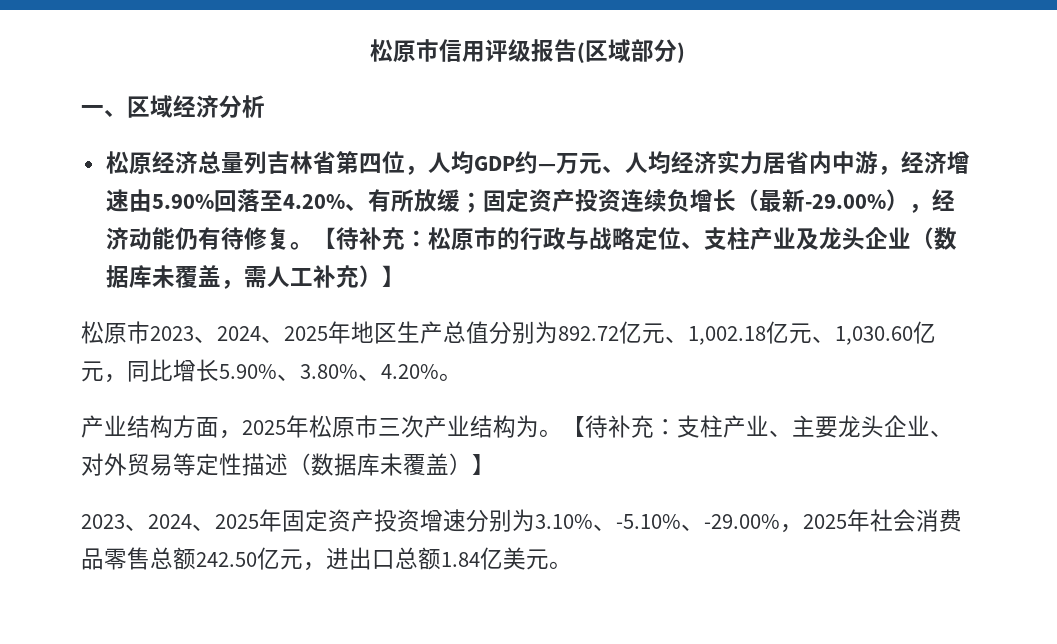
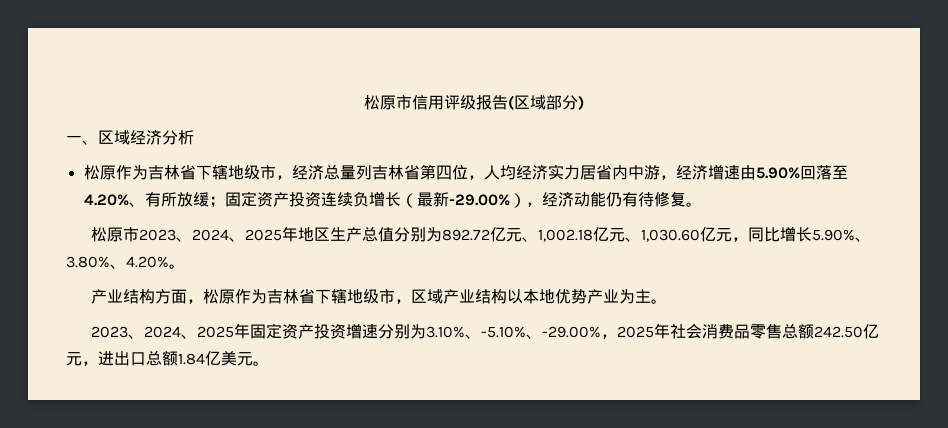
(152, 163) none -> [115,164,292,180] 作为吉林省下辖地级市，
[473,151,671,174] GDP约—万元、人均 -> (516, 172) none
[312,227,957,251] [105,265,405,289] 【待补充：松原市的行政与战略定位、支柱产业及龙头企业（数据库未覆盖，需人工补充）】 -> (702, 204) none
[242,415,953,438] [81,453,495,476] 2025年松原市三次产业结构为。【待补充：支柱产业、主要龙头企业、对外贸易等定性描述（数据库未覆盖）】 -> [203,288,668,304] 松原作为吉林省下辖地级市，区域产业结构以本地优势产业为主。

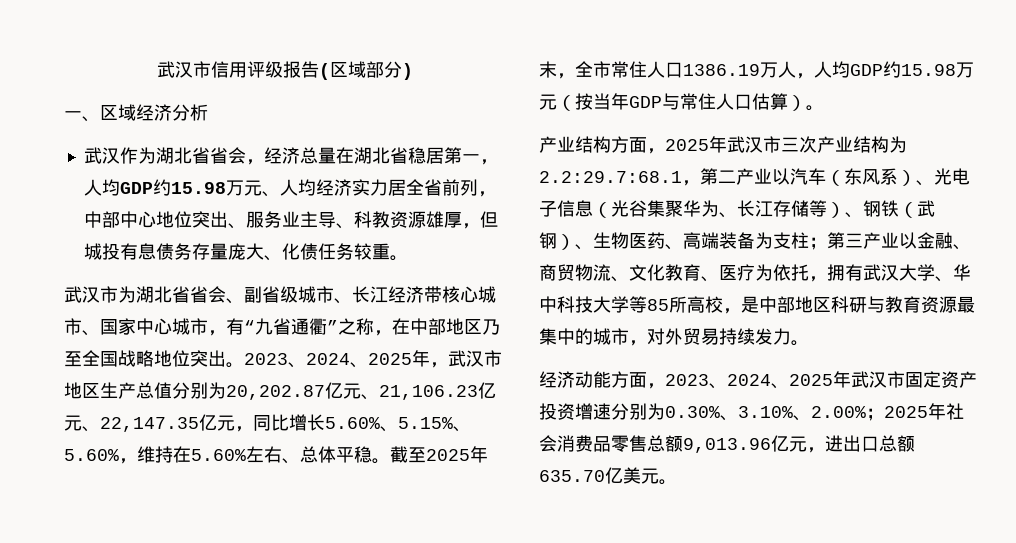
[364,95,396,110] 松原 -> [156,61,193,78] 武汉
[83,164,848,180] [83,191,702,208] [91,226,299,242] 松原作为吉林省下辖地级市，经济总量列吉林省第四位，人均经济实力居省内中游，经济增速由5.90%回落至4.20%、有所放缓；固定资产投资连续负增长（最新-29.00%），经济动能仍有待修复。 // 松原市2023、2024、2025年 -> [83,147,498,165] [83,179,496,197] [83,211,498,229] [83,243,408,261] [64,286,496,304] [64,318,500,336] [64,350,502,368] 武汉作为湖北省省会，经济总量在湖北省稳居第一，人均GDP约15.98万元、人均经济实力居全省前列，中部中心地位突出、服务业主导、科教资源雄厚，但城投有息债务存量庞大、化债任务较重。 // 武汉市为湖北省省会、副省级城市、长江经济带核心城市、国家中心城市，有“九省通衢”之称，在中部地区乃至全国战略地位突出。2023、2024、2025年，武汉市
[442,226,872,242] [66,256,185,269] [91,288,668,304] [91,323,251,339] 892.72亿元、1,002.18亿元、1,030.60亿元，同比增长5.90%、3.80%、4.20%。 // 产业结构方面，松原作为吉林省下辖地级市，区域产业结构以本地优势产业为主。 // 2023、2024、2025年 -> [226,382,496,400] [64,414,471,432] [64,446,488,464] [539,61,974,79] [539,93,824,111] [539,136,907,154] [539,168,970,186] [539,200,935,218] [539,232,971,250] [539,264,971,282] [539,296,975,314] [539,328,809,346] [539,371,905,389] 20,202.87亿元、21,106.23亿元、22,147.35亿元，同比增长5.60%、5.15%、5.60%，维持在5.60%左右、总体平稳。截至2025年末，全市常住人口1386.19万人，人均GDP约15.98万元（按当年GDP与常住人口估算）。 // 产业结构方面，2025年武汉市三次产业结构为2.2:29.7:68.1，第二产业以汽车（东风系）、光电子信息（光谷集聚华为、长江存储等）、钢铁（武钢）、生物医药、高端装备为支柱；第三产业以金融、商贸物流、文化教育、医疗为依托，拥有武汉大学、华中科技大学等85所高校，是中部地区科研与教育资源最集中的城市，对外贸易持续发力。 // 经济动能方面，2023、2024、2025年武汉市
[426,326,618,339] 3.10%、-5.10%、-29.00%， -> [665,406,884,421] 0.30%、3.10%、2.00%；
[814,326,864,338] 242.50 -> [683,438,771,453] 9,013.96
[178,353,205,365] 1.84 -> [539,470,605,482] 635.70

